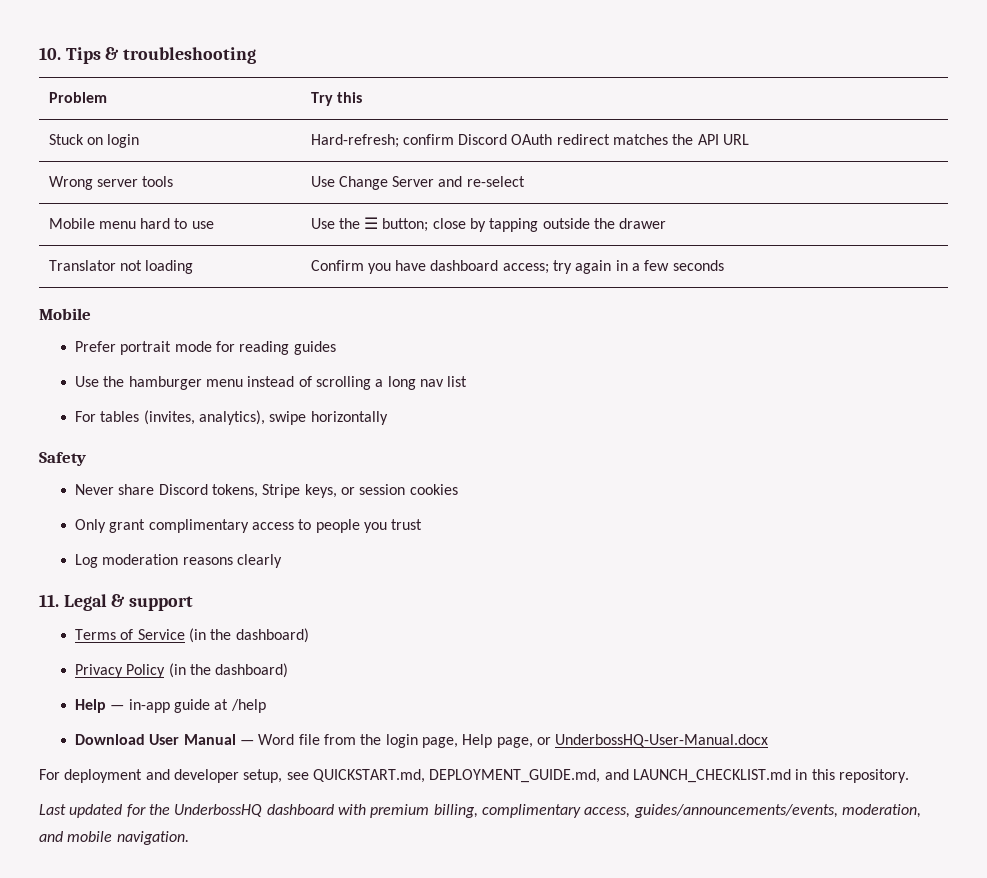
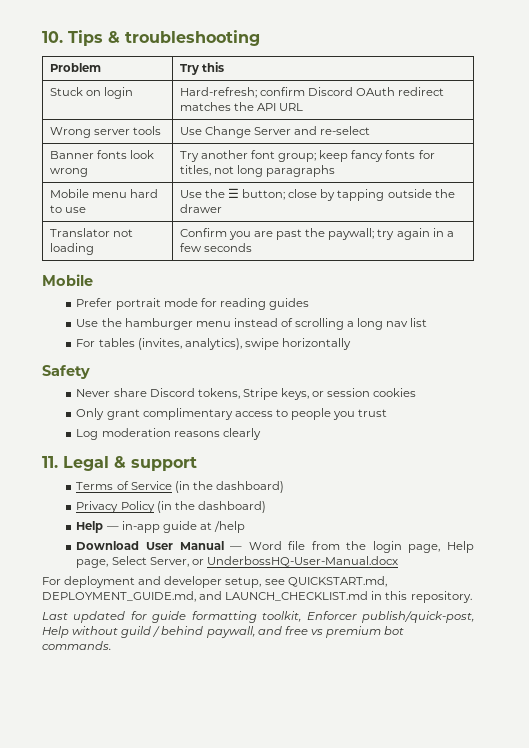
(525, 181) none -> [49,150,155,159] [49,168,88,177] [179,150,435,162] [179,165,336,177] // Banner fonts look wrong | Try another font group; keep fancy fonts for titles, not long paragraphs
[395,260,549,274] have dashboard access; -> [254,228,375,240] are past the paywall;
(533, 742) none -> [111,556,189,567] Select Server,
[148,804,921,818] [39,831,189,845] the UnderbossHQ dashboard with premium billing, complimentary access, guides/announcements/events, moderation, and mobile navigation. -> [152,611,474,623] [42,626,405,638] [42,641,111,650] guide formatting toolkit, Enforcer publish/quick-post, Help without guild / behind paywall, and free vs premium bot commands.

